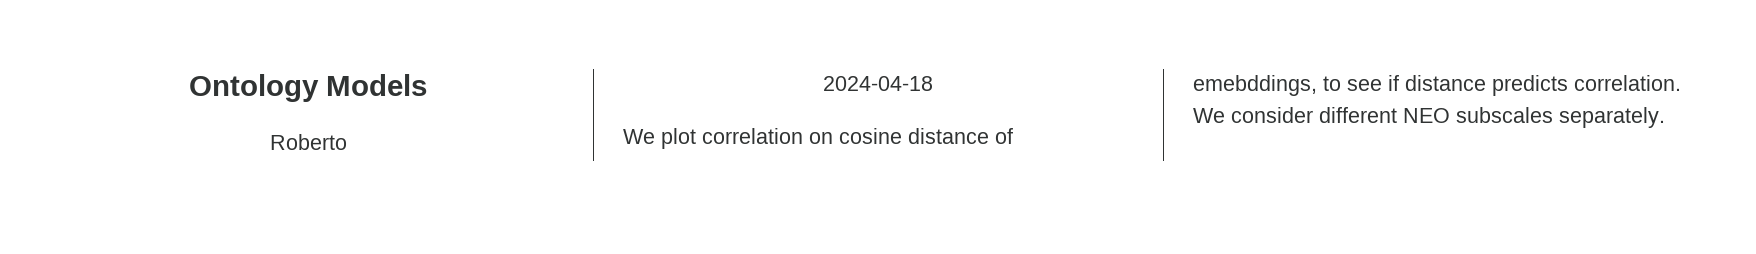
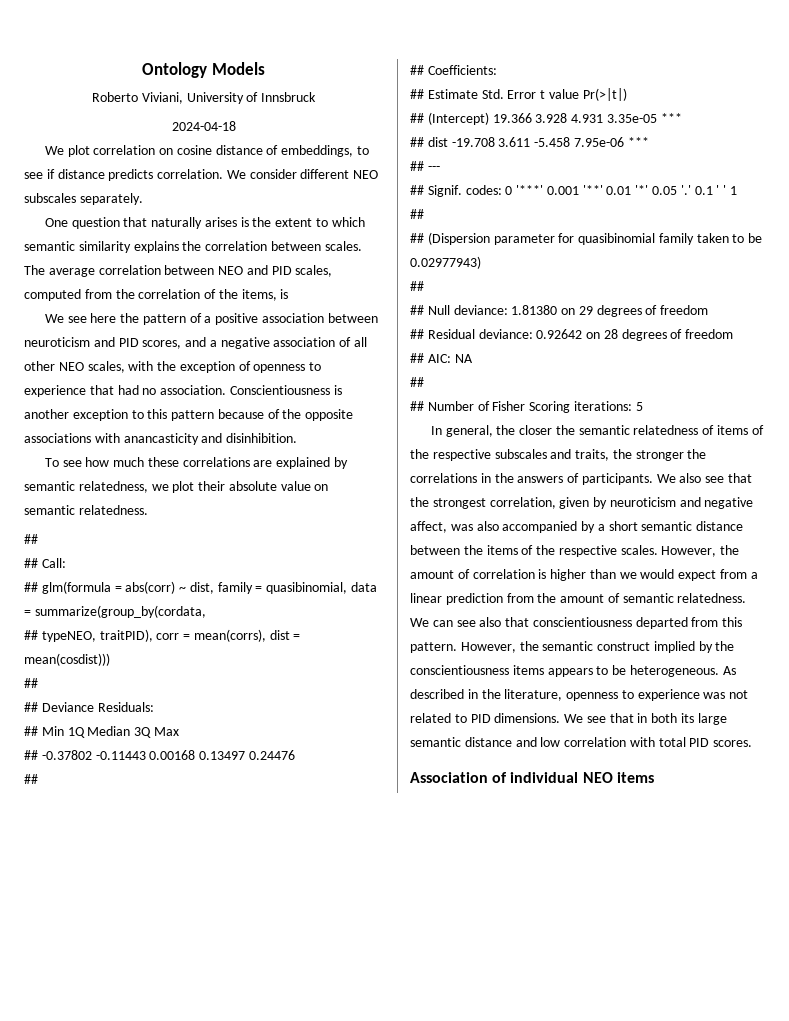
(347, 142) none -> [141,92,317,104] Viviani, University of Innsbruck
[1193,75,1317,96] emebddings, -> [281,145,354,157] embeddings,
(1665, 117) none -> [44,217,365,229] [24,241,362,253] [24,265,333,277] [24,289,289,301] [44,313,378,325] [24,337,368,349] [24,361,322,373] [24,385,342,397] [24,409,354,421] [24,433,298,445] [44,457,349,469] [24,481,329,493] [24,505,148,515] [24,534,38,544] [24,558,66,568] [24,581,378,594] [24,605,206,618] [24,629,301,642] [24,653,110,666] [24,678,38,688] [24,702,154,712] [24,726,179,738] [24,750,295,760] [24,774,38,784] [410,65,497,75] [410,88,627,101] [410,112,682,125] [410,137,649,147] [410,161,440,171] [410,185,737,197] [410,209,424,219] [410,232,763,245] [410,256,481,269] [410,281,424,291] [410,305,709,317] [410,329,734,341] [410,353,473,363] [410,377,424,387] [410,401,643,413] [430,425,764,437] [410,449,707,461] [410,473,753,485] [410,497,754,509] [410,521,744,533] [410,545,740,557] [410,569,758,581] [410,593,747,605] [410,617,743,629] [410,641,735,653] [410,665,736,677] [410,689,749,701] [410,713,727,725] [410,737,753,747] [410,772,654,783] // One question that naturally arises is the extent to which semantic similarity explains the correlation between scales. The average correlation between NEO and PID scales, computed from the correlation of the items, is // We see here the pattern of a positive association between neuroticism and PID scores, and a negative association of all other NEO scales, with the exception of openness to experience that had no association. Conscientiousness is another exception to this pattern because of the opposite associations with anancasticity and disinhibition. // To see how much these correlations are explained by semantic relatedness, we plot their absolute value on semantic relatedness. // ## // ## Call: // ## glm(formula = abs(corr) ~ dist, family = quasibinomial, data = summarize(group_by(cordata, // ## typeNEO, traitPID), corr = mean(corrs), dist = mean(cosdist))) // ## // ## Deviance Residuals: // ## Min 1Q Median 3Q Max // ## -0.37802 -0.11443 0.00168 0.13497 0.24476 // ## // ## Coefficients: // ## Estimate Std. Error t value Pr(>|t|) // ## (Intercept) 19.366 3.928 4.931 3.35e-05 *** // ## dist -19.708 3.611 -5.458 7.95e-06 *** // ## --- // ## Signif. codes: 0 '***' 0.001 '**' 0.01 '*' 0.05 '.' 0.1 ' ' 1 // ## // ## (Dispersion parameter for quasibinomial family taken to be 0.02977943) // ## // ## Null deviance: 1.81380 on 29 degrees of freedom // ## Residual deviance: 0.92642 on 28 degrees of freedom // ## AIC: NA // ## // ## Number of Fisher Scoring iterations: 5 // In general, the closer the semantic relatedness of items of the respective subscales and traits, the stronger the correlations in the answers of participants. We also see that the strongest correlation, given by neuroticism and negative affect, was also accompanied by a short semantic distance between the items of the respective scales. However, the amount of correlation is higher than we would expect from a linear prediction from the amount of semantic relatedness. We can see also that conscientiousness departed from this pattern. However, the semantic construct implied by the conscientiousness items appears to be heterogeneous. As described in the literature, openness to experience was not related to PID dimensions. We see that in both its large semantic distance and low correlation with total PID scores. // Association of individual NEO items

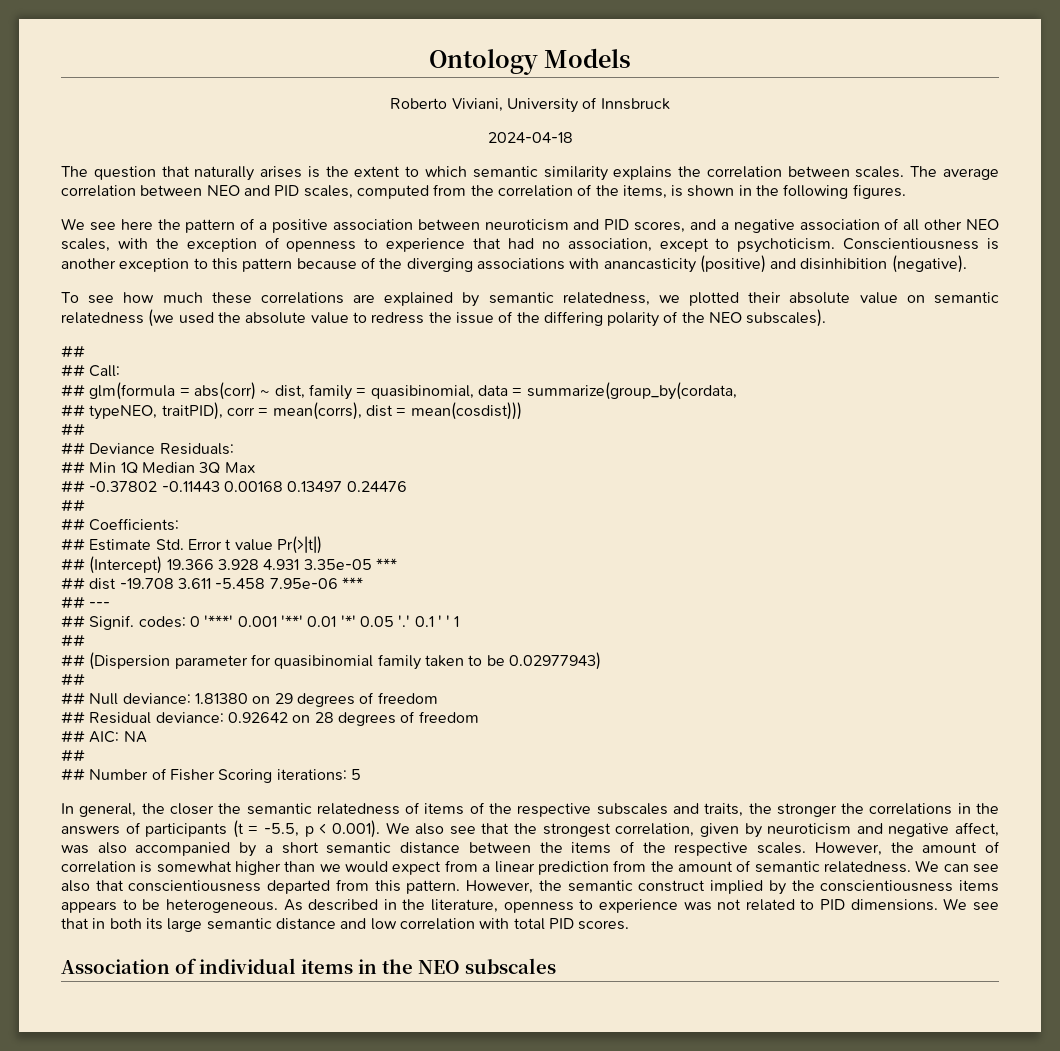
[44,145,370,157] [24,169,379,181] [24,193,143,205] [44,218,68,227] We plot correlation on cosine distance of embeddings, to see if distance predicts correlation. We consider different NEO subscales separately. // One -> [61,166,88,177] The
(289, 294) none -> [687,184,906,199] shown in the following figures.
[160,385,227,395] association. -> [567,238,836,253] association, except to psychoticism.
[305,409,354,421] opposite -> [406,258,473,272] diverging
[201,433,298,443] and disinhibition. -> [699,255,967,273] (positive) and disinhibition (negative).
[172,481,195,493] plot -> [689,292,740,306] plotted
[78,505,148,515] relatedness. -> [61,309,827,327] relatedness (we used the absolute value to redress the issue of the differing polarity of the NEO subscales).
[581,473,653,485] participants. -> [145,820,380,838] participants (t = -5.5, p < 0.001).
(547, 574) none -> [156,861,232,873] somewhat
[582,772,654,783] NEO items -> [301,958,556,974] items in the NEO subscales

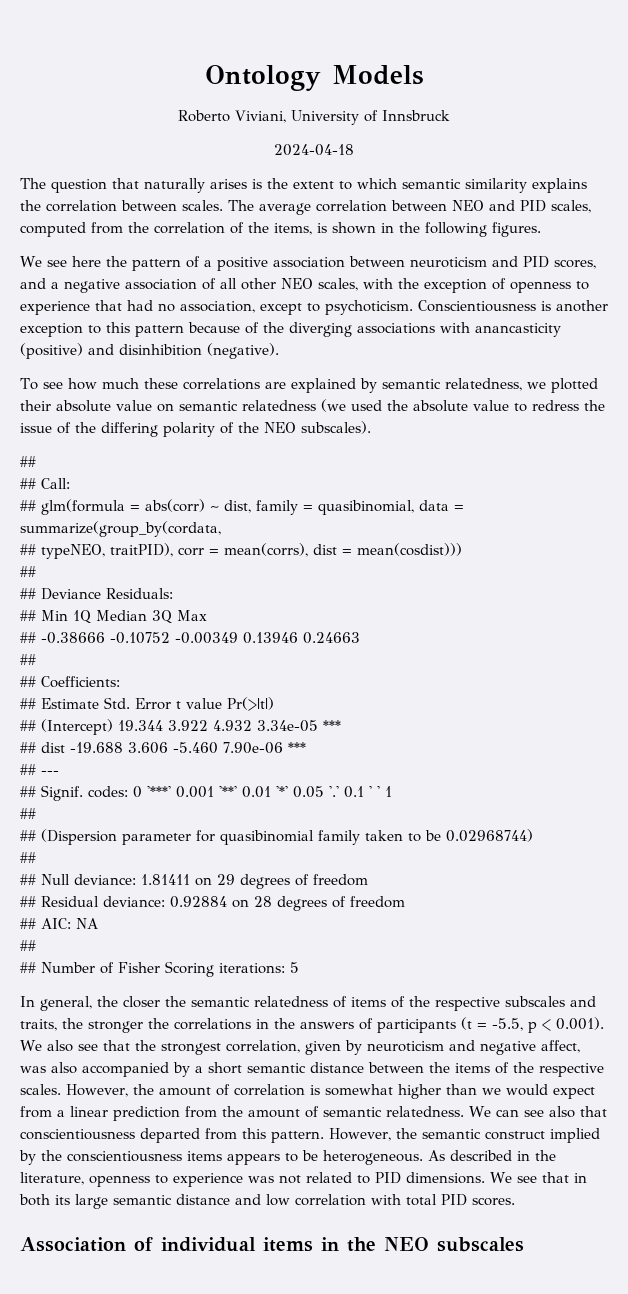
[89,481,407,492] -0.37802 -0.11443 0.00168 0.13497 0.24476 -> [41,632,360,644] -0.38666 -0.10752 -0.00349 0.13946 0.24663
[166,559,372,570] 19.366 3.928 4.931 3.35e-05 -> [118,720,318,732] 19.344 3.922 4.932 3.34e-05
[119,578,338,589] -19.708 3.611 -5.458 7.95e-06 -> [70,742,283,754] -19.688 3.606 -5.460 7.90e-06
[508,652,601,670] 0.02977943) -> [446,829,533,842] 0.02968744)
[194,693,248,704] 1.81380 -> [141,874,190,885] 1.81411
[227,712,288,723] 0.92642 -> [170,896,227,908] 0.92884

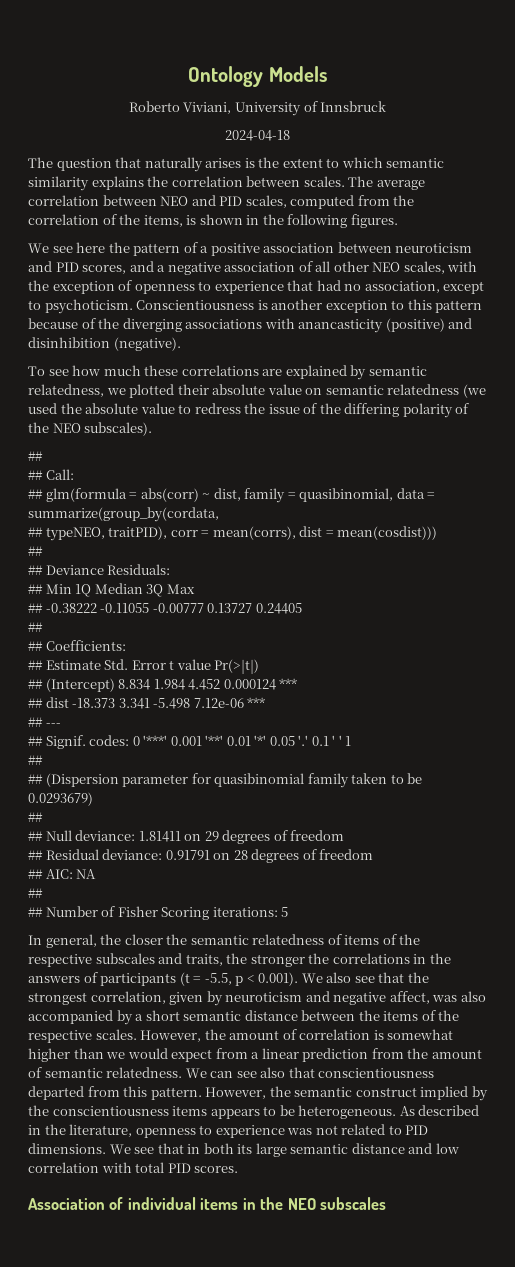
[41,632,360,644] -0.38666 -0.10752 -0.00349 0.13946 0.24663 -> [45,603,302,614] -0.38222 -0.11055 -0.00777 0.13727 0.24405
[118,720,318,732] 19.344 3.922 4.932 3.34e-05 -> [118,679,276,690] 8.834 1.984 4.452 0.000124
[70,742,283,754] -19.688 3.606 -5.460 7.90e-06 -> [72,698,244,709] -18.373 3.341 -5.498 7.12e-06
[446,829,533,842] 0.02968744) -> [28,792,93,806] 0.0293679)
[170,896,227,908] 0.92884 -> [165,850,210,860] 0.91791

